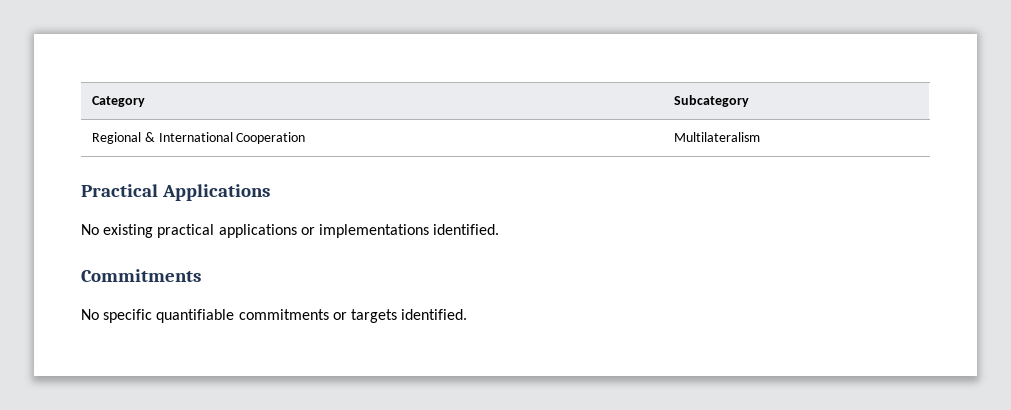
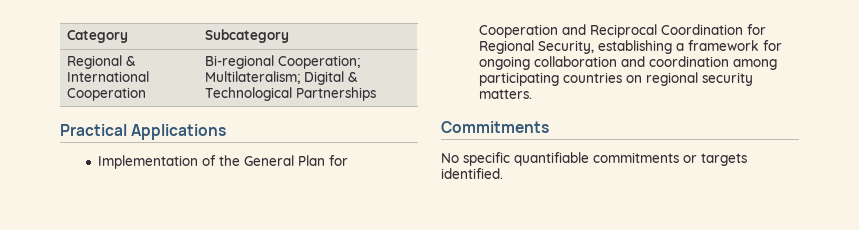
[674,132,761,142] [81,184,270,201] [81,224,500,238] Multilateralism // Practical Applications // No existing practical applications or implementations identified. -> [204,55,360,69] [204,71,358,85] [204,87,376,101] [60,124,227,140] [98,155,349,169] [479,24,767,38] [479,40,783,54] [479,56,778,70] [479,72,754,86] [479,89,533,99] Bi-regional Cooperation; Multilateralism; Digital & Technological Partnerships // Practical Applications // Implementation of the General Plan for Cooperation and Reciprocal Coordination for Regional Security, establishing a framework for ongoing collaboration and coordination among participating countries on regional security matters.

